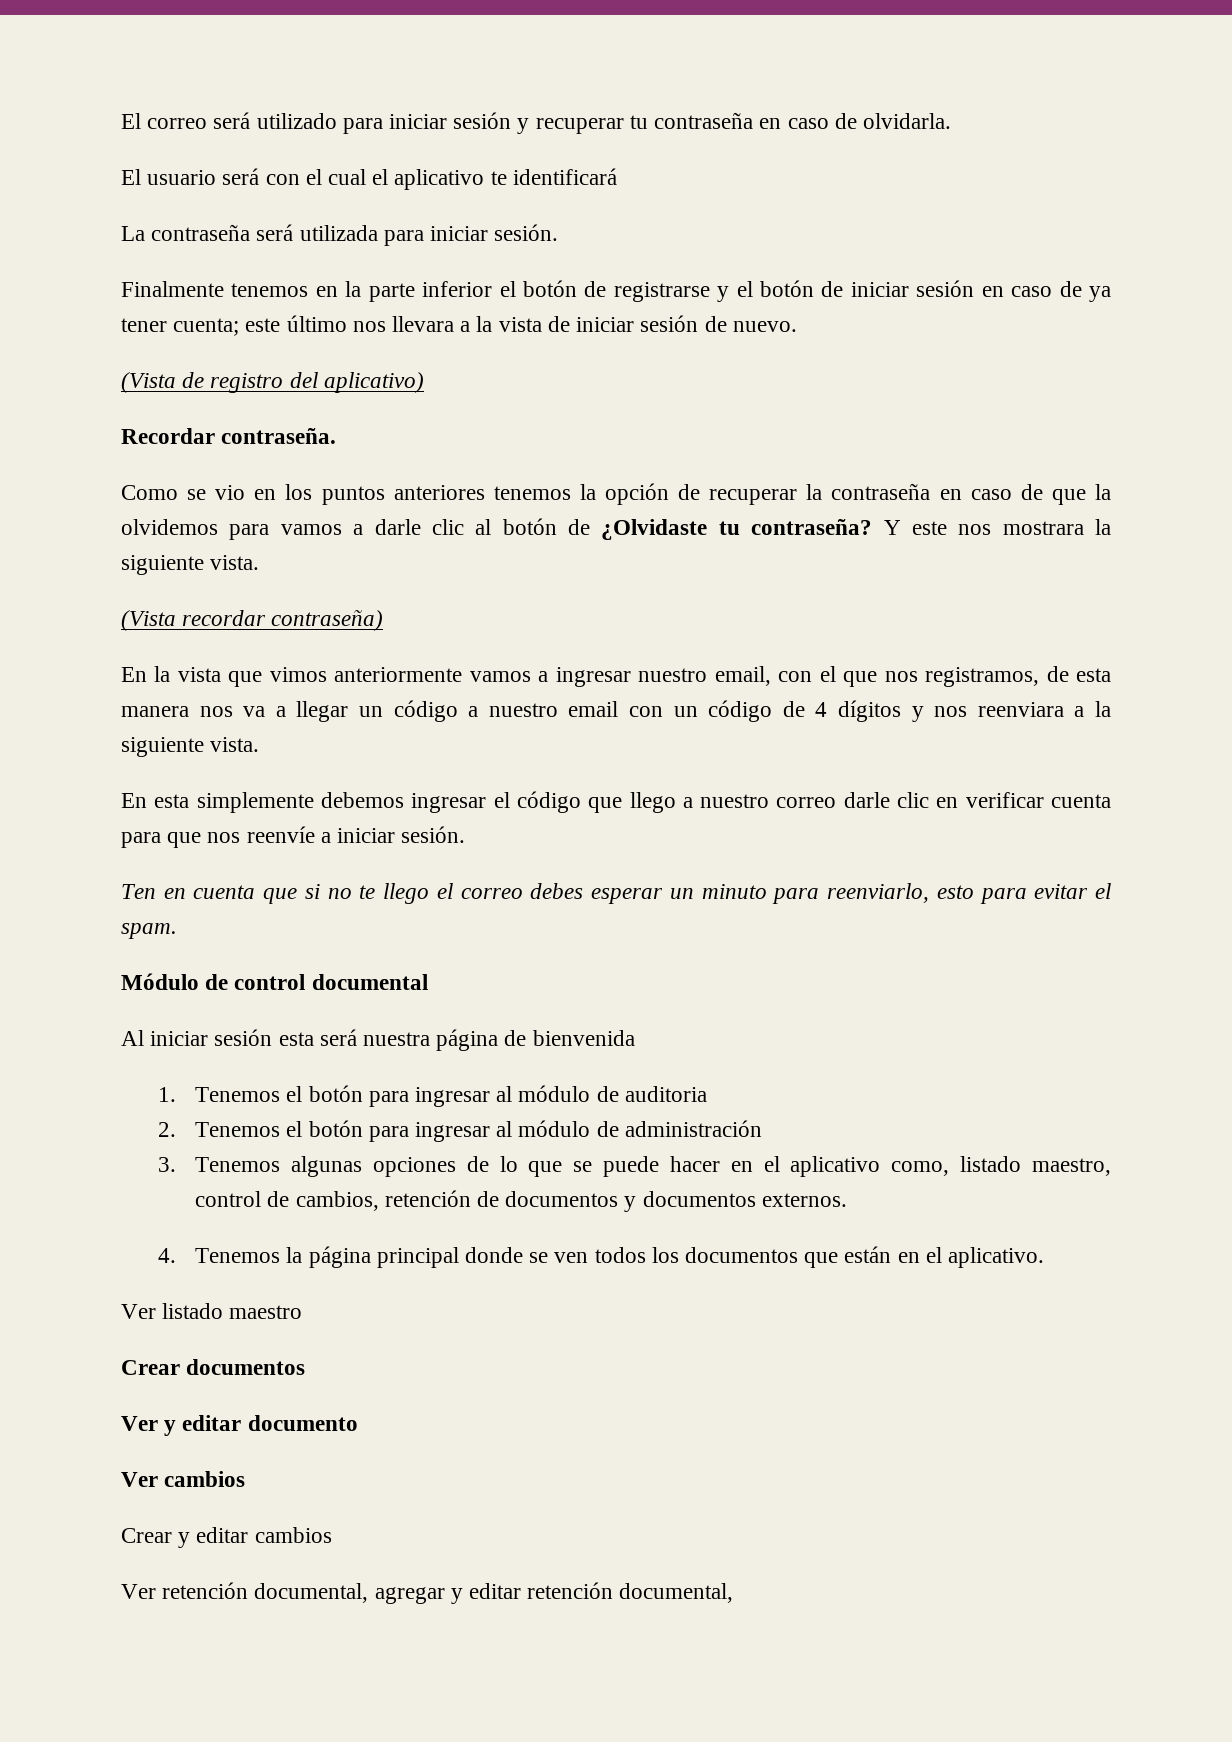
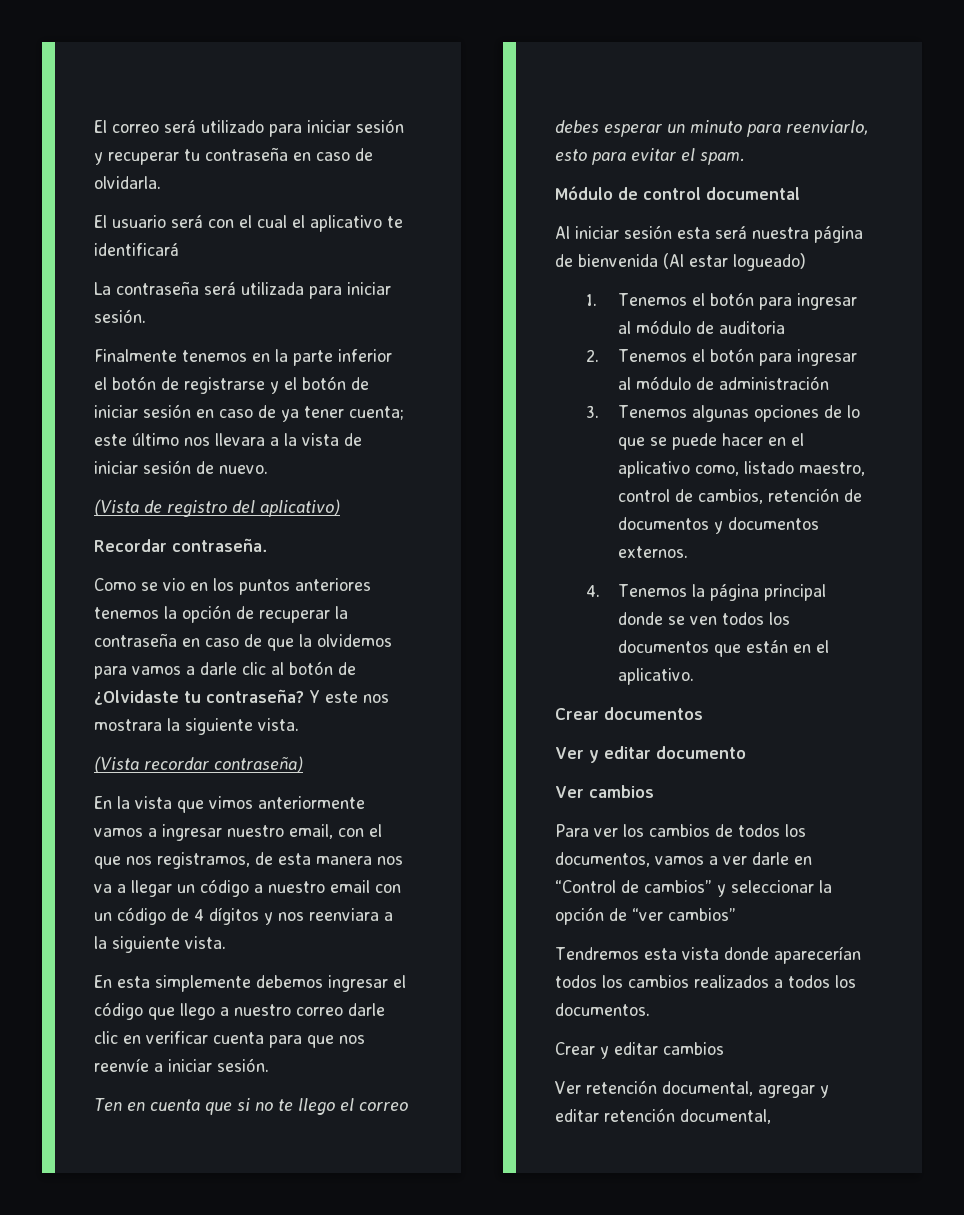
(635, 1038) none -> [663,253,806,271] (Al estar logueado)
[121,1303,303,1319] // Ver listado maestro -> (694, 676) none
(246, 1479) none -> [555,824,806,837] [555,852,812,867] [555,880,832,897] [555,907,736,925] [555,946,861,964] [555,975,856,988] [555,1003,650,1016] // Para ver los cambios de todos los documentos, vamos a ver darle en “Control de cambios” y seleccionar la opción de “ver cambios” // Tendremos esta vista donde aparecerían todos los cambios realizados a todos los documentos.

